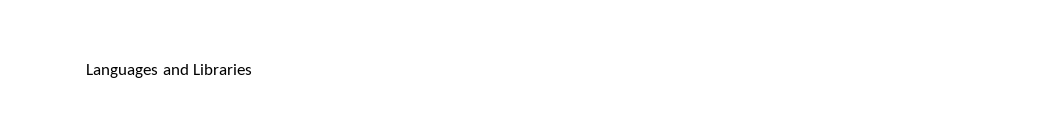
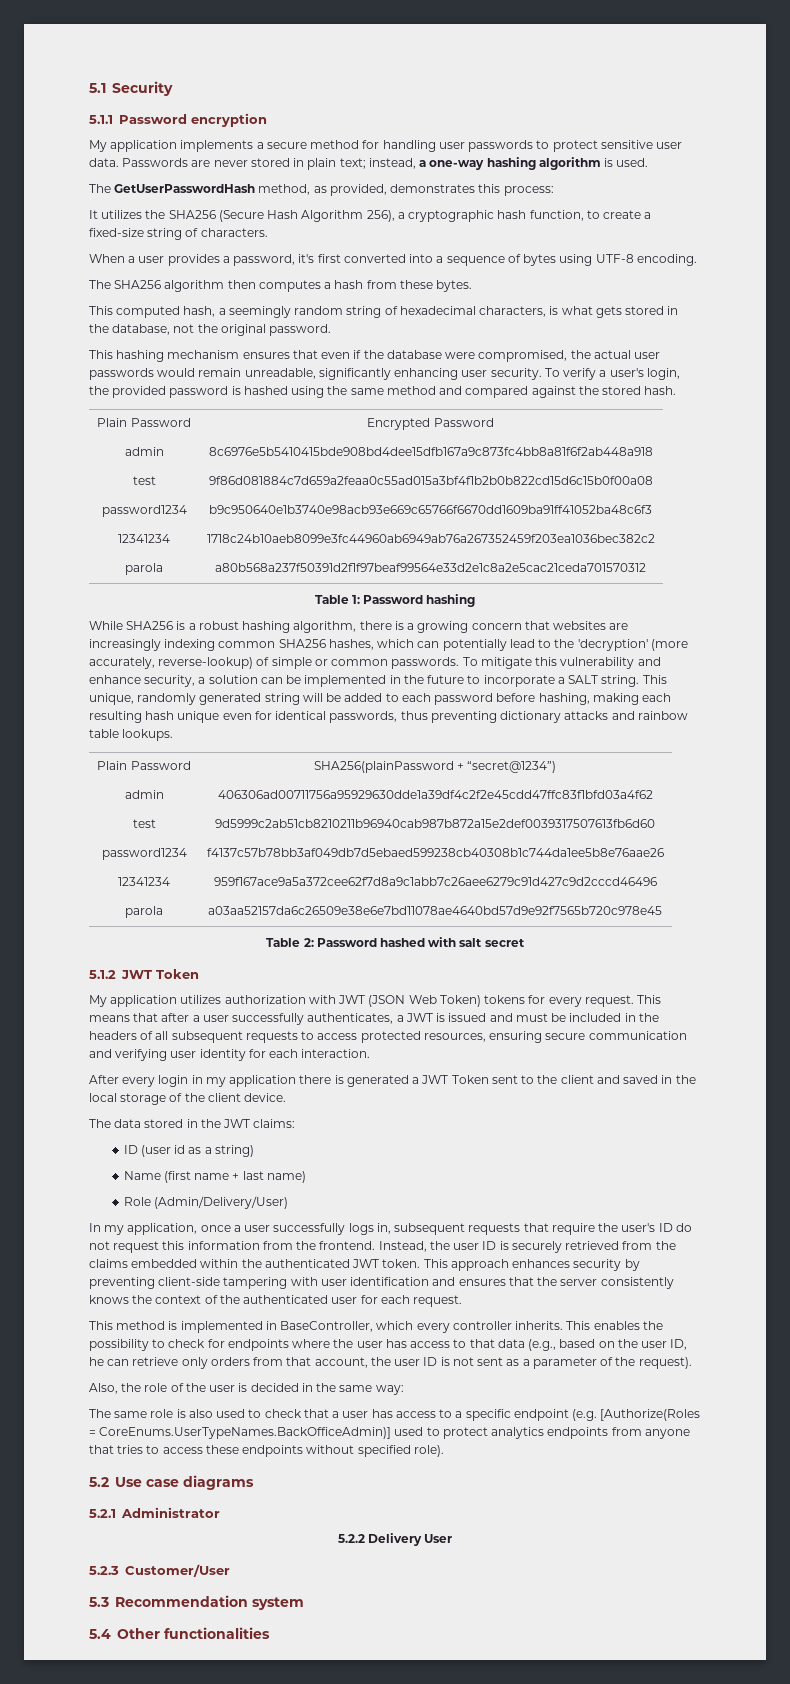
[86,64,253,78] Languages and Libraries -> [89,81,173,96] [89,113,267,127] [89,140,683,152] [89,157,649,170] [89,184,554,196] [89,210,652,222] [89,228,268,240] [89,254,697,266] [89,280,473,292] [89,306,679,318] [89,324,332,336] [89,350,661,362] [89,368,680,380] [89,386,677,398] [97,418,191,427] [367,418,494,430] [124,447,164,456] [208,447,653,456] [132,476,156,485] [208,476,653,485] [101,505,187,517] [209,505,652,514] [118,534,170,543] [206,534,655,543] [125,563,163,575] [215,563,646,572] [314,594,476,607] [89,621,629,633] [89,639,688,651] [89,657,661,669] [89,675,667,687] [89,693,672,705] [89,711,688,723] [89,729,174,741] [97,761,191,770] [313,761,557,773] [124,790,164,799] [217,790,653,799] [132,819,156,828] [215,819,655,828] [101,848,187,860] [206,848,664,857] [118,877,170,886] [213,877,657,886] [125,906,163,918] [208,906,662,915] [266,937,525,947] [89,969,199,979] [89,995,662,1007] [89,1013,659,1025] [89,1031,687,1043] [89,1049,371,1061] [89,1075,696,1087] [89,1093,287,1105] [89,1119,296,1128] [123,1145,254,1157] [123,1171,306,1183] [123,1196,288,1209] [89,1223,692,1235] [89,1241,676,1253] [89,1259,640,1271] [89,1277,674,1289] [89,1295,463,1307] [89,1321,663,1333] [89,1339,688,1351] [89,1357,692,1369] [89,1383,404,1395] [89,1409,701,1421] [89,1427,690,1439] [89,1445,444,1457] [89,1475,254,1490] [89,1507,220,1518] [337,1533,453,1546] [89,1564,230,1577] [89,1595,304,1610] [89,1627,270,1639] 5.1 Security // 5.1.1 Password encryption // My application implements a secure method for handling user passwords to protect sensitive user data. Passwords are never stored in plain text; instead, a one-way hashing algorithm is used. // The GetUserPasswordHash method, as provided, demonstrates this process: // It utilizes the SHA256 (Secure Hash Algorithm 256), a cryptographic hash function, to create a fixed-size string of characters. // When a user provides a password, it's first converted into a sequence of bytes using UTF-8 encoding. // The SHA256 algorithm then computes a hash from these bytes. // This computed hash, a seemingly random string of hexadecimal characters, is what gets stored in the database, not the original password. // This hashing mechanism ensures that even if the database were compromised, the actual user passwords would remain unreadable, significantly enhancing user security. To verify a user's login, the provided password is hashed using the same method and compared against the stored hash. // Plain Password | Encrypted Password // admin | 8c6976e5b5410415bde908bd4dee15dfb167a9c873fc4bb8a81f6f2ab448a918 // test | 9f86d081884c7d659a2feaa0c55ad015a3bf4f1b2b0b822cd15d6c15b0f00a08 // password1234 | b9c950640e1b3740e98acb93e669c65766f6670dd1609ba91ff41052ba48c6f3 // 12341234 | 1718c24b10aeb8099e3fc44960ab6949ab76a267352459f203ea1036bec382c2 // parola | a80b568a237f50391d2f1f97beaf99564e33d2e1c8a2e5cac21ceda701570312 // Table 1: Password hashing // While SHA256 is a robust hashing algorithm, there is a growing concern that websites are increasingly indexing common SHA256 hashes, which can potentially lead to the 'decryption' (more accurately, reverse-lookup) of simple or common passwords. To mitigate this vulnerability and enhance security, a solution can be implemented in the future to incorporate a SALT string. This unique, randomly generated string will be added to each password before hashing, making each resulting hash unique even for identical passwords, thus preventing dictionary attacks and rainbow table lookups. // Plain Password | SHA256(plainPassword + “secret@1234”) // admin | 406306ad00711756a95929630dde1a39df4c2f2e45cdd47ffc83f1bfd03a4f62 // test | 9d5999c2ab51cb8210211b96940cab987b872a15e2def0039317507613fb6d60 // password1234 | f4137c57b78bb3af049db7d5ebaed599238cb40308b1c744da1ee5b8e76aae26 // 12341234 | 959f167ace9a5a372cee62f7d8a9c1abb7c26aee6279c91d427c9d2cccd46496 // parola | a03aa52157da6c26509e38e6e7bd11078ae4640bd57d9e92f7565b720c978e45 // Table 2: Password hashed with salt secret // 5.1.2 JWT Token // My application utilizes authorization with JWT (JSON Web Token) tokens for every request. This means that after a user successfully authenticates, a JWT is issued and must be included in the headers of all subsequent requests to access protected resources, ensuring secure communication and verifying user identity for each interaction. // After every login in my application there is generated a JWT Token sent to the client and saved in the local storage of the client device. // The data stored in the JWT claims: // ID (user id as a string) // Name (first name + last name) // Role (Admin/Delivery/User) // In my application, once a user successfully logs in, subsequent requests that require the user's ID do not request this information from the frontend. Instead, the user ID is securely retrieved from the claims embedded within the authenticated JWT token. This approach enhances security by preventing client-side tampering with user identification and ensures that the server consistently knows the context of the authenticated user for each request. // This method is implemented in BaseController, which every controller inherits. This enables the possibility to check for endpoints where the user has access to that data (e.g., based on the user ID, he can retrieve only orders from that account, the user ID is not sent as a parameter of the request). // Also, the role of the user is decided in the same way: // The same role is also used to check that a user has access to a specific endpoint (e.g. [Authorize(Roles = CoreEnums.UserTypeNames.BackOfficeAdmin)] used to protect analytics endpoints from anyone that tries to access these endpoints without specified role). // 5.2 Use case diagrams // 5.2.1 Administrator // 5.2.2 Delivery User // 5.2.3 Customer/User // 5.3 Recommendation system // 5.4 Other functionalities

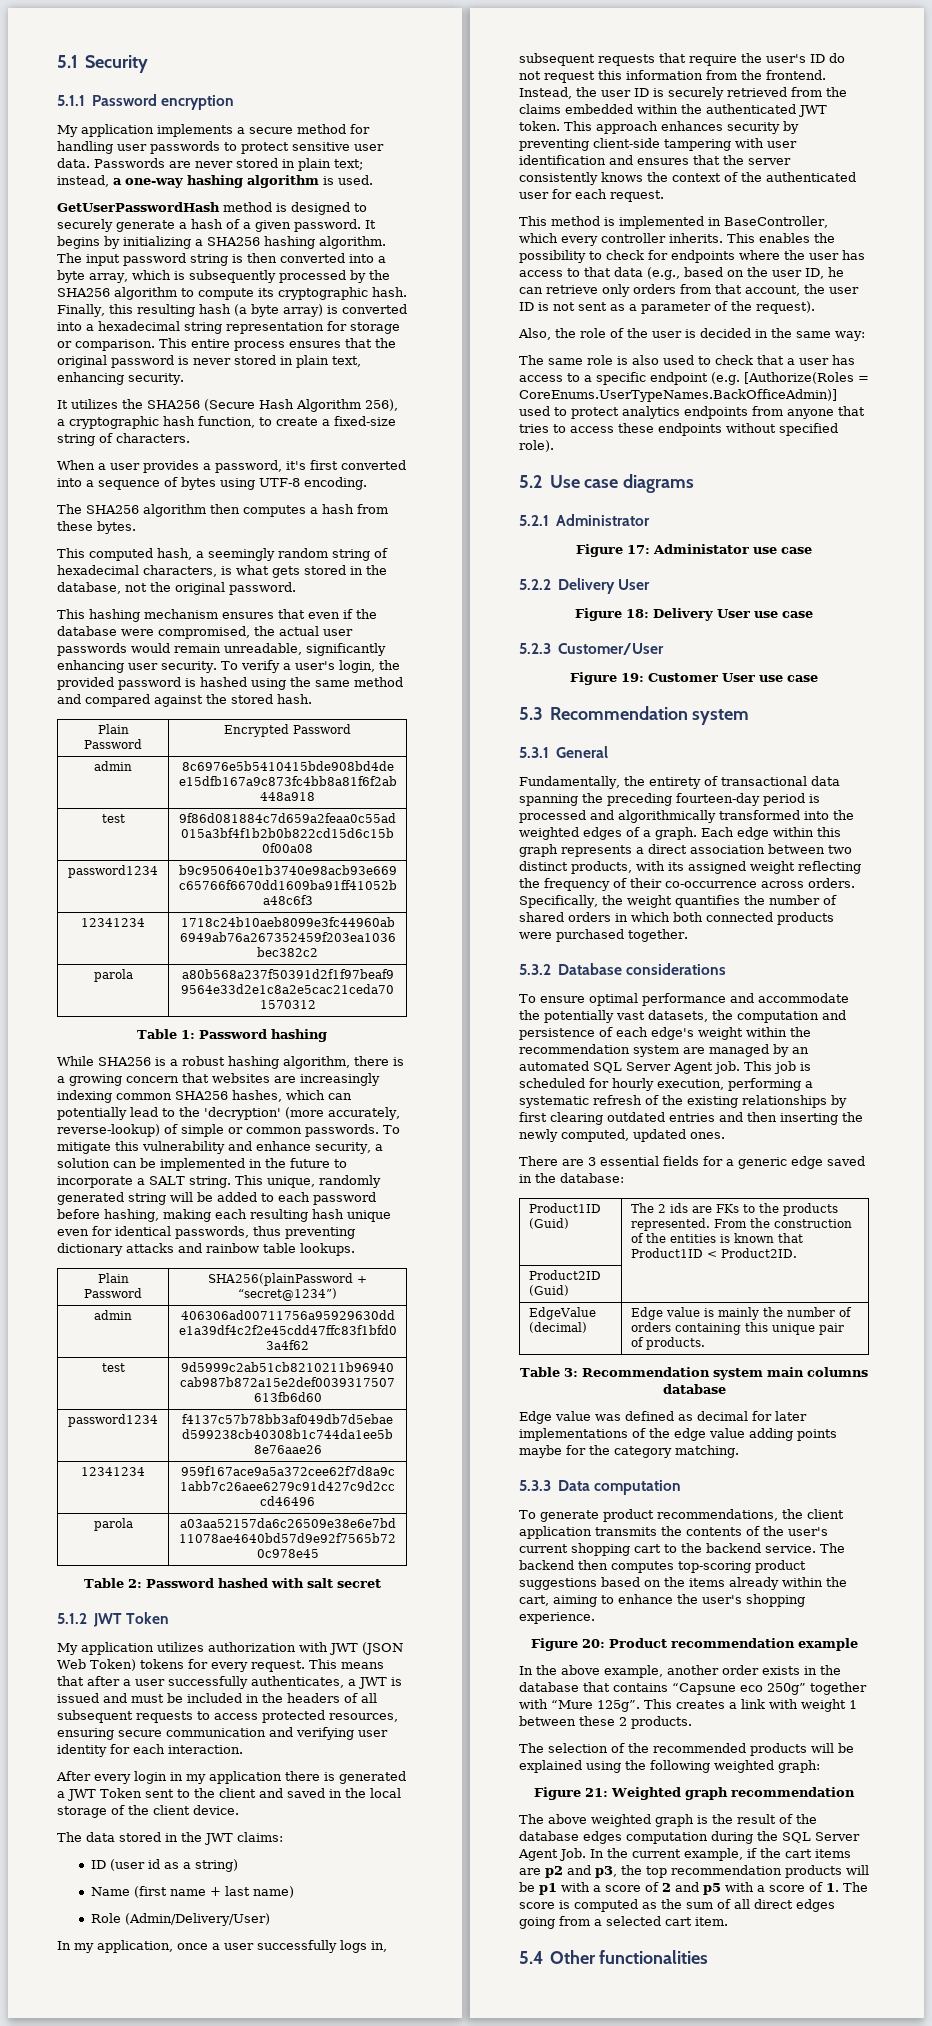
[89,184,554,196] The GetUserPasswordHash method, as provided, demonstrates this process: -> [57,202,367,215] [57,219,376,232] [57,236,386,249] [57,253,386,266] [57,270,390,283] [57,287,407,300] [57,304,407,317] [57,321,400,334] [57,338,396,351] [57,355,361,368] [57,372,184,385] GetUserPasswordHash method is designed to securely generate a hash of a given password. It begins by initializing a SHA256 hashing algorithm. The input password string is then converted into a byte array, which is subsequently processed by the SHA256 algorithm to compute its cryptographic hash. Finally, this resulting hash (a byte array) is converted into a hexadecimal string representation for storage or comparison. This entire process ensures that the original password is never stored in plain text, enhancing security.
[337,1533,453,1546] [89,1564,230,1577] [89,1595,304,1610] 5.2.2 Delivery User // 5.2.3 Customer/User // 5.3 Recommendation system -> [576,544,812,557] [519,578,650,594] [575,608,813,621] [519,643,664,655] [570,672,818,685] [519,706,750,725] [519,746,608,758] [519,776,840,789] [519,793,820,806] [519,810,854,823] [519,827,841,840] [519,844,852,857] [519,861,861,874] [519,878,855,891] [519,895,837,908] [519,912,834,925] [519,929,688,942] [519,963,726,975] [519,993,849,1006] [519,1010,846,1023] [519,1027,811,1040] [519,1044,809,1057] [519,1061,811,1074] [519,1078,813,1091] [519,1095,847,1108] [519,1112,863,1125] [519,1129,725,1142] [519,1156,865,1169] [519,1173,624,1183] [529,1203,602,1213] [529,1218,570,1229] [631,1203,839,1216] [631,1218,853,1231] [631,1233,804,1243] [631,1248,798,1258] [529,1270,602,1280] [529,1285,570,1296] [529,1307,597,1320] [529,1322,588,1333] [631,1307,853,1320] [631,1322,845,1335] [631,1337,706,1350] [520,1367,868,1380] [662,1384,726,1394] [519,1411,807,1424] [519,1428,837,1441] [519,1445,739,1458] [519,1480,681,1495] [519,1509,844,1522] [519,1526,828,1539] [519,1543,845,1556] [519,1560,806,1573] [519,1577,847,1590] [519,1594,805,1607] [519,1612,595,1624] [530,1638,858,1651] [519,1665,841,1678] [519,1682,867,1695] [519,1699,857,1712] [519,1716,692,1729] [519,1743,854,1756] [519,1760,820,1773] [534,1787,855,1800] [519,1814,817,1827] [519,1831,860,1844] [518,1848,851,1861] [519,1865,869,1878] [519,1882,868,1895] [519,1899,835,1912] [519,1916,728,1929] Figure 17: Administator use case // 5.2.2 Delivery User // Figure 18: Delivery User use case // 5.2.3 Customer/User // Figure 19: Customer User use case // 5.3 Recommendation system // 5.3.1 General // Fundamentally, the entirety of transactional data spanning the preceding fourteen-day period is processed and algorithmically transformed into the weighted edges of a graph. Each edge within this graph represents a direct association between two distinct products, with its assigned weight reflecting the frequency of their co-occurrence across orders. Specifically, the weight quantifies the number of shared orders in which both connected products were purchased together. // 5.3.2 Database considerations // To ensure optimal performance and accommodate the potentially vast datasets, the computation and persistence of each edge's weight within the recommendation system are managed by an automated SQL Server Agent job. This job is scheduled for hourly execution, performing a systematic refresh of the existing relationships by first clearing outdated entries and then inserting the newly computed, updated ones. // There are 3 essential fields for a generic edge saved in the database: // Product1ID (Guid) | The 2 ids are FKs to the products represented. From the construction of the entities is known that Product1ID < Product2ID. // Product2ID (Guid) | // EdgeValue (decimal) | Edge value is mainly the number of orders containing this unique pair of products. // Table 3: Recommendation system main columns database // Edge value was defined as decimal for later implementations of the edge value adding points maybe for the category matching. // 5.3.3 Data computation // To generate product recommendations, the client application transmits the contents of the user's current shopping cart to the backend service. The backend then computes top-scoring product suggestions based on the items already within the cart, aiming to enhance the user's shopping experience. // Figure 20: Product recommendation example // In the above example, another order exists in the database that contains “Capsune eco 250g” together with “Mure 125g”. This creates a link with weight 1 between these 2 products. // The selection of the recommended products will be explained using the following weighted graph: // Figure 21: Weighted graph recommendation // The above weighted graph is the result of the database edges computation during the SQL Server Agent Job. In the current example, if the cart items are p2 and p3, the top recommendation products will be p1 with a score of 2 and p5 with a score of 1. The score is computed as the sum of all direct edges going from a selected cart item.

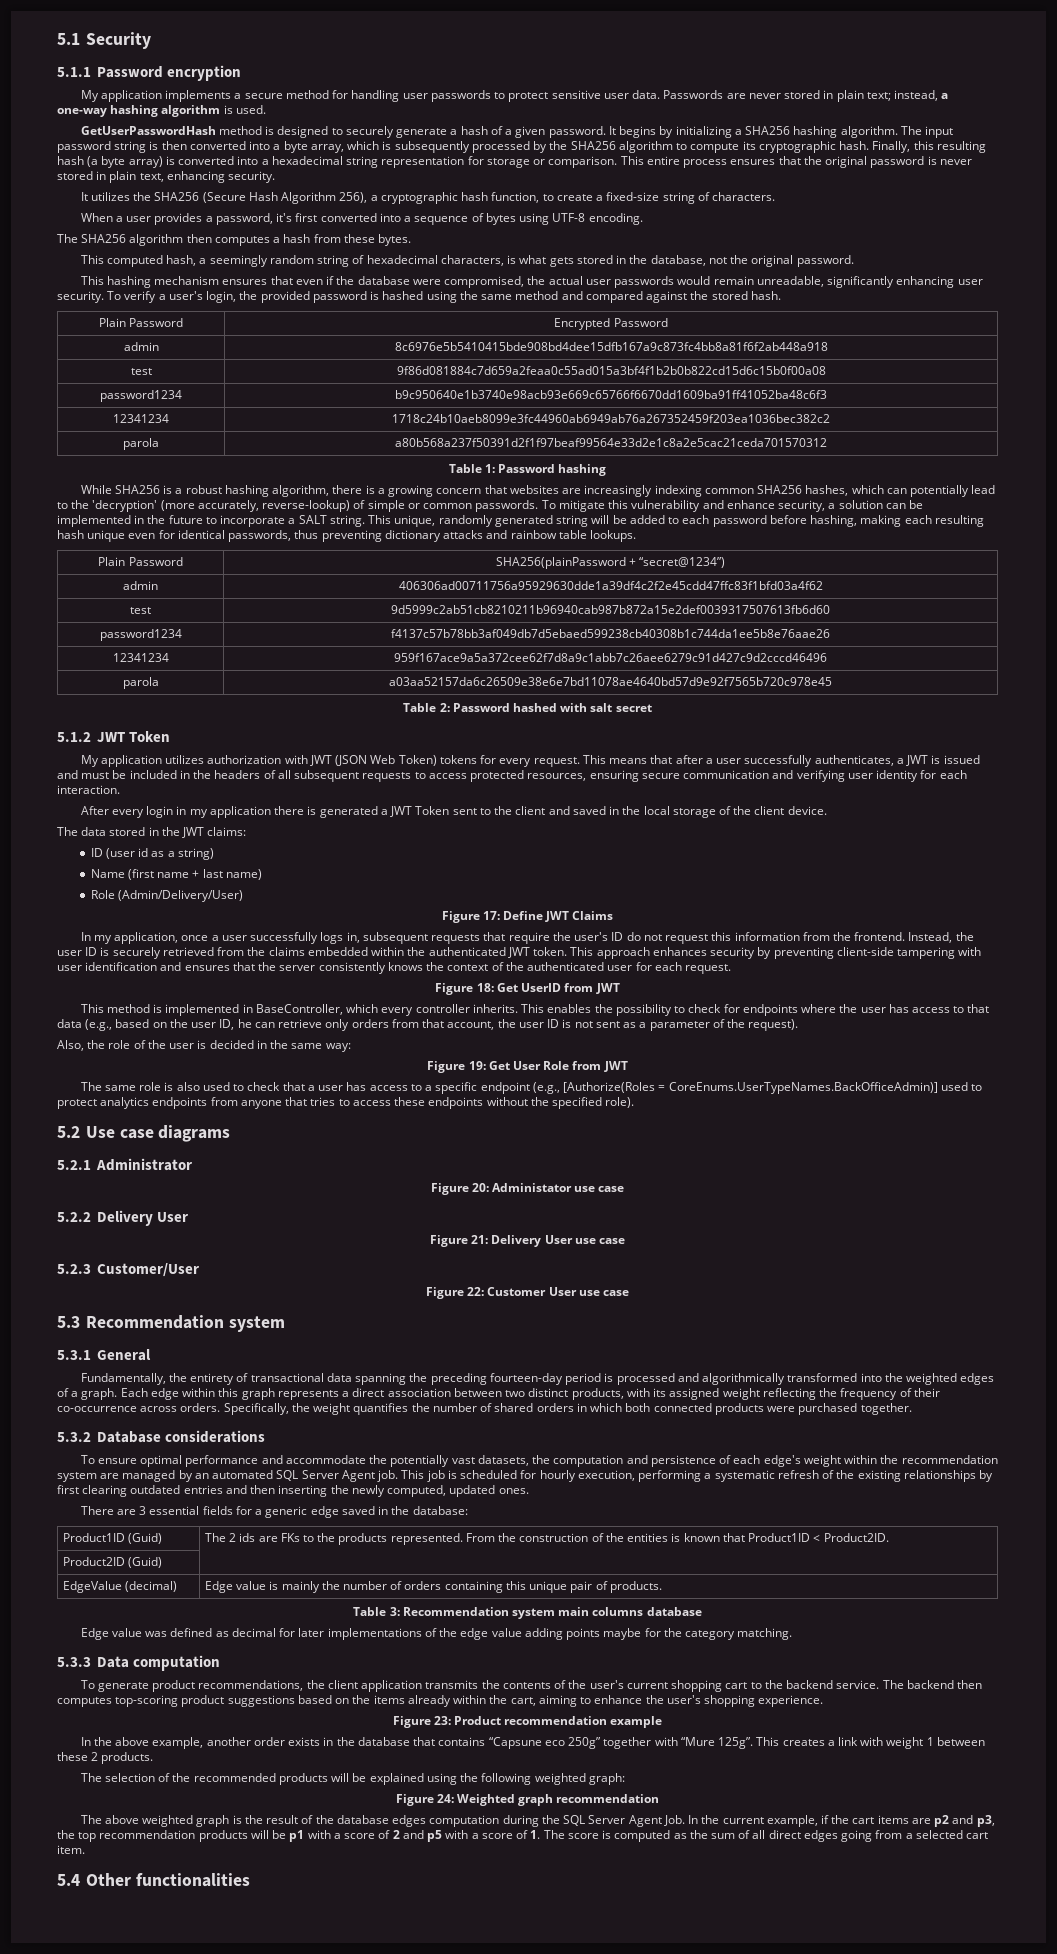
(270, 1919) none -> [441,911,614,923] // Figure 17: Define JWT Claims
(664, 196) none -> [435,983,620,995] // Figure 18: Get UserID from JWT
(865, 336) none -> [427,1061,628,1073] // Figure 19: Get User Role from JWT
[711,372,740,385] (e.g. -> [532,1082,560,1094] (e.g.,
(776, 428) none -> [530,1097,549,1106] the
[627,545,650,554] 17: -> [471,1183,489,1192] 20:
[626,609,649,618] 18: -> [471,1235,489,1244] 21:
[621,673,644,682] 19: -> [467,1287,485,1296] 22:
[581,1639,605,1648] 20: -> [433,1716,451,1725] 23:
[585,1788,609,1797] 21: -> [436,1794,454,1803] 24:

